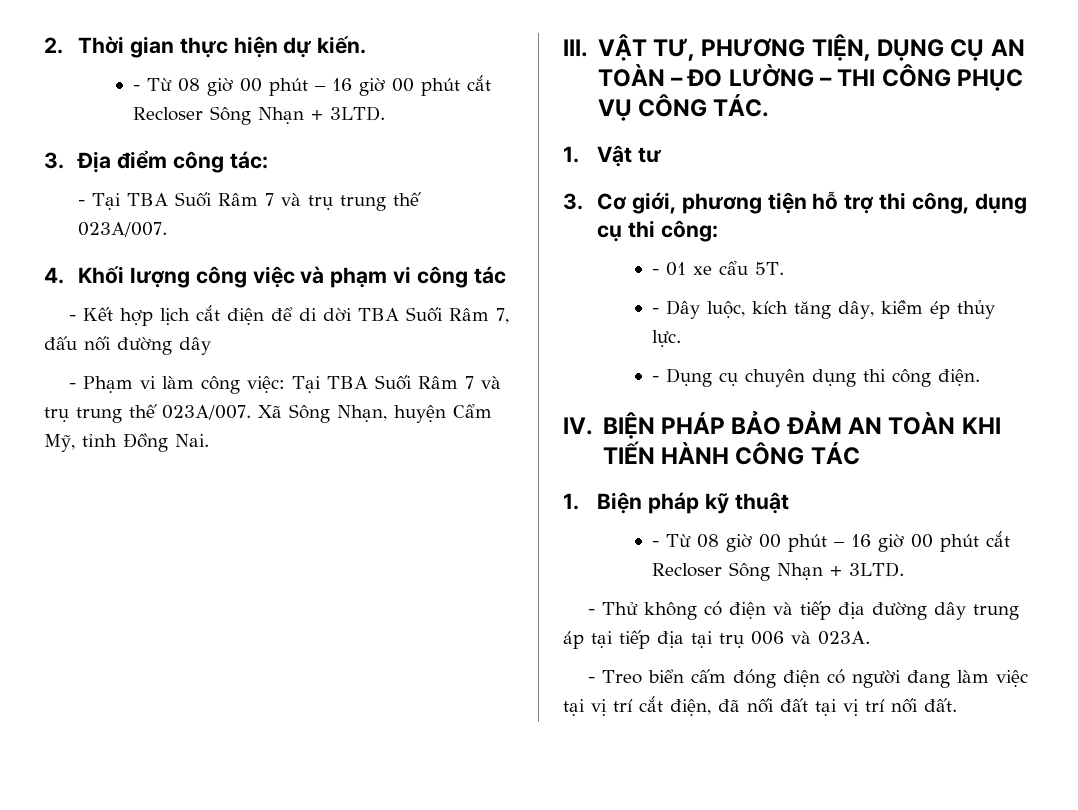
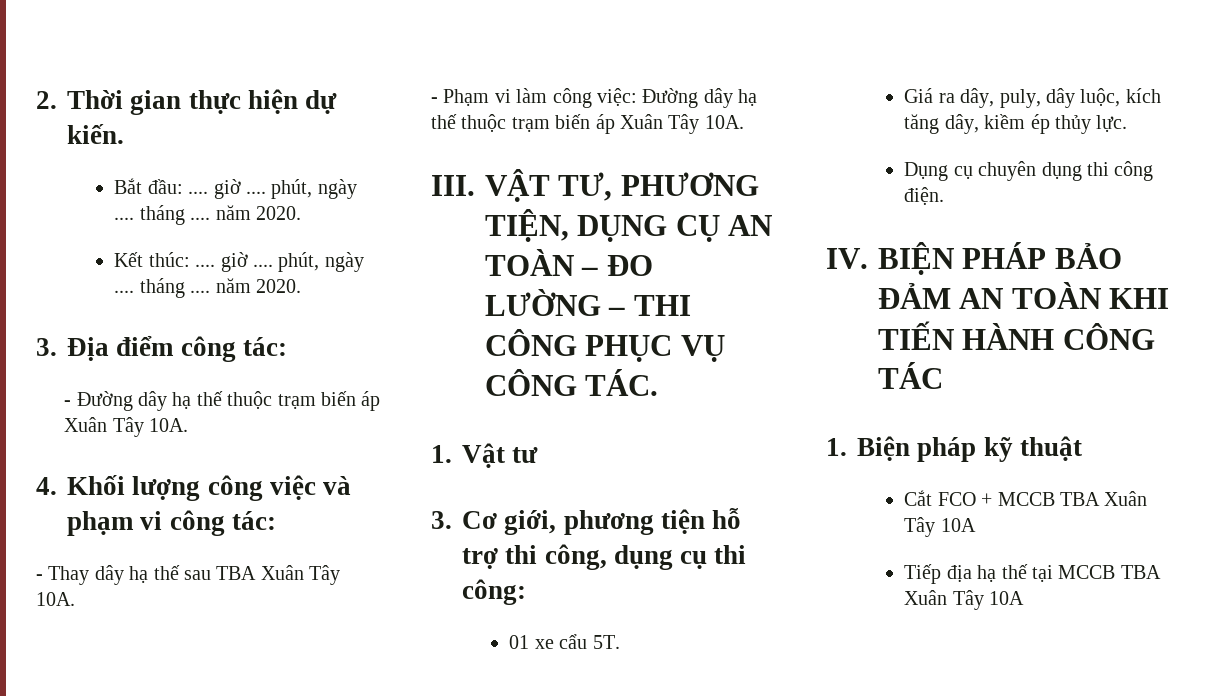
[133,75,492,96] [133,106,386,125] - Từ 08 giờ 00 phút – 16 giờ 00 phút cắt Recloser Sông Nhạn + 3LTD. -> [114,178,357,199] [114,205,301,225] [114,252,364,272] [114,278,301,298] Bắt đầu: .... giờ .... phút, ngày .... tháng .... năm 2020. // Kết thúc: .... giờ .... phút, ngày .... tháng .... năm 2020.
[92,192,422,211] [78,222,168,237] Tại TBA Suối Râm 7 và trụ trung thế 023A/007. -> [76,391,381,411] [64,417,188,437] Đường dây hạ thế thuộc trạm biến áp Xuân Tây 10A.
[473,266,506,284] [68,305,509,326] [44,336,211,355] tác // - Kết hợp lịch cắt điện để di dời TBA Suối Râm 7, đấu nối đường dây -> [231,511,276,530] [36,565,341,585] [36,592,75,606] tác: // - Thay dây hạ thế sau TBA Xuân Tây 10A.
[291,375,501,394] [44,404,492,423] [44,433,209,452] Tại TBA Suối Râm 7 và trụ trung thế 023A/007. Xã Sông Nhạn, huyện Cẩm Mỹ, tỉnh Đồng Nai. -> [642,88,758,108] [431,114,744,134] Đường dây hạ thế thuộc trạm biến áp Xuân Tây 10A.
[652,269,660,275] - -> (526, 592) none
[652,300,701,319] - Dây -> [904,88,1075,108] Giá ra dây, puly, dây
[652,376,660,382] - -> (1128, 123) none
[652,531,1011,552] [652,562,905,581] [587,601,1019,620] [563,630,870,649] [587,669,1028,688] [563,696,957,717] - Từ 08 giờ 00 phút – 16 giờ 00 phút cắt Recloser Sông Nhạn + 3LTD. // - Thử không có điện và tiếp địa đường dây trung áp tại tiếp địa tại trụ 006 và 023A. // - Treo biển cấm đóng điện có người đang làm việc tại vị trí cắt điện, đã nối đất tại vị trí nối đất. -> [904,490,1148,506] [904,517,976,537] [904,564,1161,584] [904,590,1025,610] Cắt FCO + MCCB TBA Xuân Tây 10A // Tiếp địa hạ thế tại MCCB TBA Xuân Tây 10A

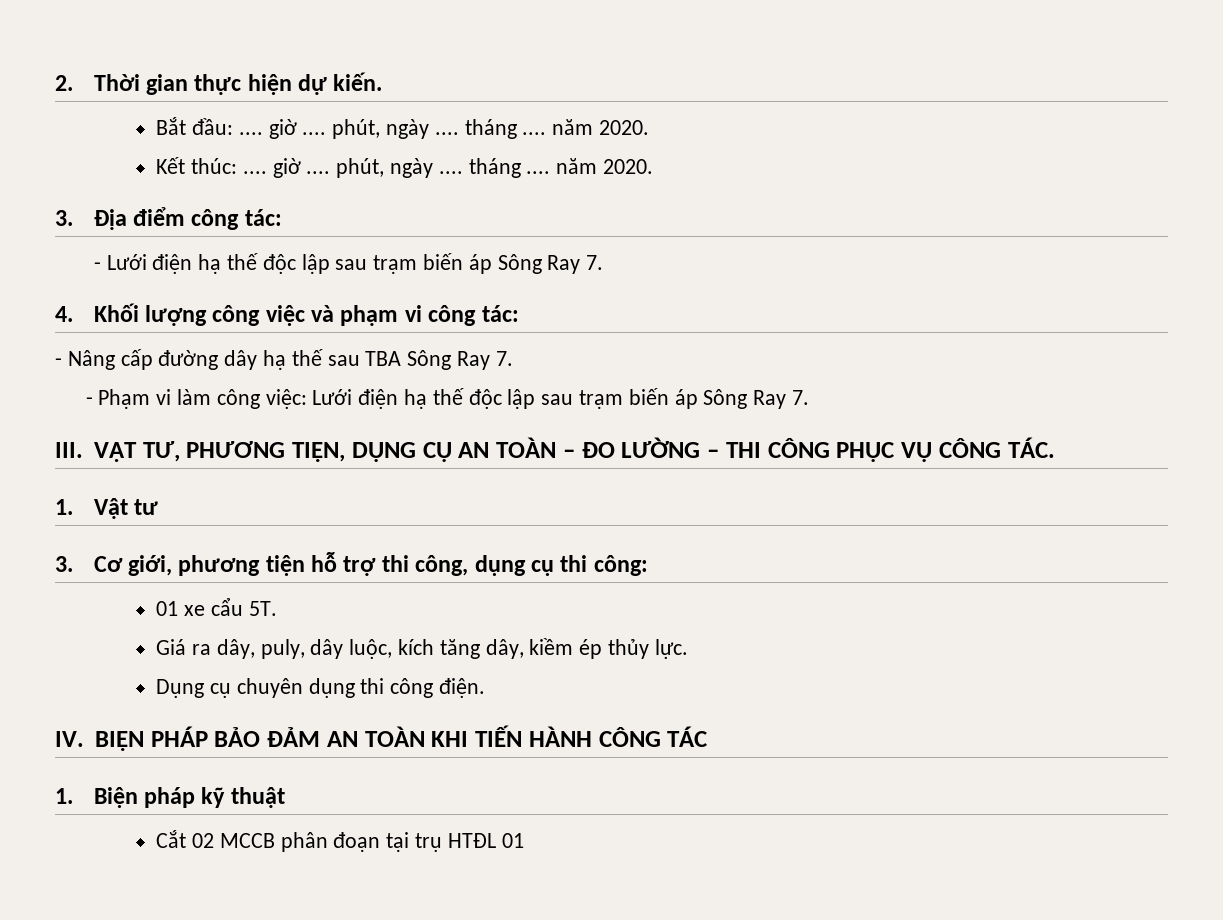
[76,391,381,411] [64,417,188,437] Đường dây hạ thế thuộc trạm biến áp Xuân Tây 10A. -> [106,253,604,274] Lưới điện hạ thế độc lập sau trạm biến áp Sông Ray 7.
[48,566,90,585] Thay -> [67,349,219,370] Nâng cấp đường
[260,565,341,585] [36,592,75,606] Xuân Tây 10A. -> [407,350,513,370] Sông Ray 7.
[642,88,758,108] [431,114,744,134] Đường dây hạ thế thuộc trạm biến áp Xuân Tây 10A. -> [312,388,810,409] Lưới điện hạ thế độc lập sau trạm biến áp Sông Ray 7.
[937,491,1148,506] [904,517,976,537] [904,564,1161,584] [904,590,1025,610] FCO + MCCB TBA Xuân Tây 10A // Tiếp địa hạ thế tại MCCB TBA Xuân Tây 10A -> [191,832,524,852] 02 MCCB phân đoạn tại trụ HTĐL 01

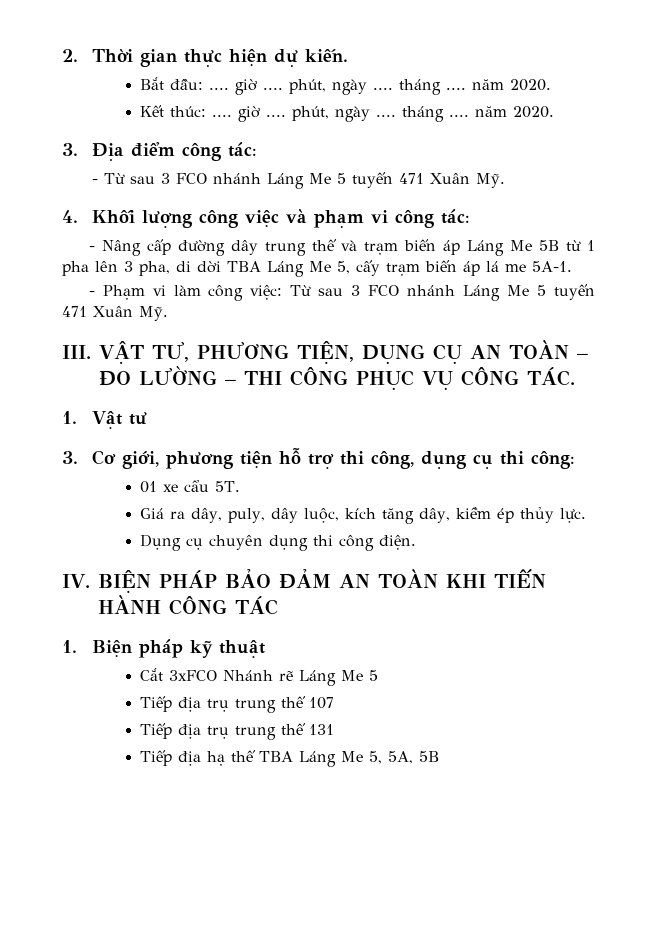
[106,253,604,274] Lưới điện hạ thế độc lập sau trạm biến áp Sông Ray 7. -> [104,172,506,189] Từ sau 3 FCO nhánh Láng Me 5 tuyến 471 Xuân Mỹ.
[263,349,513,370] hạ thế sau TBA Sông Ray 7. -> [264,239,596,256] [62,260,572,277] trung thế và trạm biến áp Láng Me 5B từ 1 pha lên 3 pha, di dời TBA Láng Me 5, cấy trạm biến áp lá me 5A-1.
[312,388,810,409] Lưới điện hạ thế độc lập sau trạm biến áp Sông Ray 7. -> [290,284,595,301] [62,306,168,321] Từ sau 3 FCO nhánh Láng Me 5 tuyến 471 Xuân Mỹ.
[191,832,524,852] 02 MCCB phân đoạn tại trụ HTĐL 01 -> [169,670,379,686] [140,696,335,713] [140,723,335,740] [140,750,440,767] 3xFCO Nhánh rẽ Láng Me 5 // Tiếp địa trụ trung thế 107 // Tiếp địa trụ trung thế 131 // Tiếp địa hạ thế TBA Láng Me 5, 5A, 5B

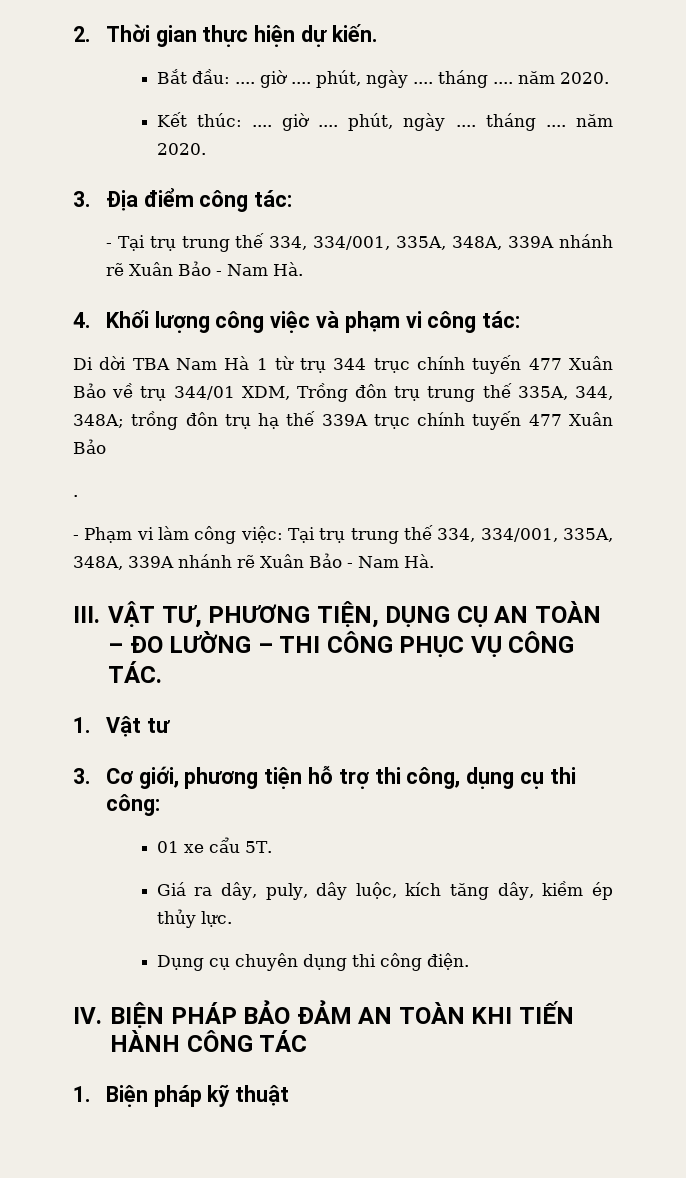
[104,172,506,189] Từ sau 3 FCO nhánh Láng Me 5 tuyến 471 Xuân Mỹ. -> [117,233,613,252] [105,261,303,276] Tại trụ trung thế 334, 334/001, 335A, 348A, 339A nhánh rẽ Xuân Bảo - Nam Hà.
[88,239,596,256] [62,260,572,277] - Nâng cấp đường dây trung thế và trạm biến áp Láng Me 5B từ 1 pha lên 3 pha, di dời TBA Láng Me 5, cấy trạm biến áp lá me 5A-1. -> [73,355,614,374] [73,383,613,402] [73,411,613,430] [73,439,106,454] [73,495,78,497] Di dời TBA Nam Hà 1 từ trụ 344 trục chính tuyến 477 Xuân Bảo về trụ 344/01 XDM, Trồng đôn trụ trung thế 335A, 344, 348A; trồng đôn trụ hạ thế 339A trục chính tuyến 477 Xuân Bảo // .
[290,284,595,301] [62,306,168,321] Từ sau 3 FCO nhánh Láng Me 5 tuyến 471 Xuân Mỹ. -> [288,525,613,544] [73,553,434,570] Tại trụ trung thế 334, 334/001, 335A, 348A, 339A nhánh rẽ Xuân Bảo - Nam Hà.
[140,668,379,686] [140,696,335,713] [140,723,335,740] [140,750,440,767] // Cắt 3xFCO Nhánh rẽ Láng Me 5 // Tiếp địa trụ trung thế 107 // Tiếp địa trụ trung thế 131 // Tiếp địa hạ thế TBA Láng Me 5, 5A, 5B -> (290, 1095) none

